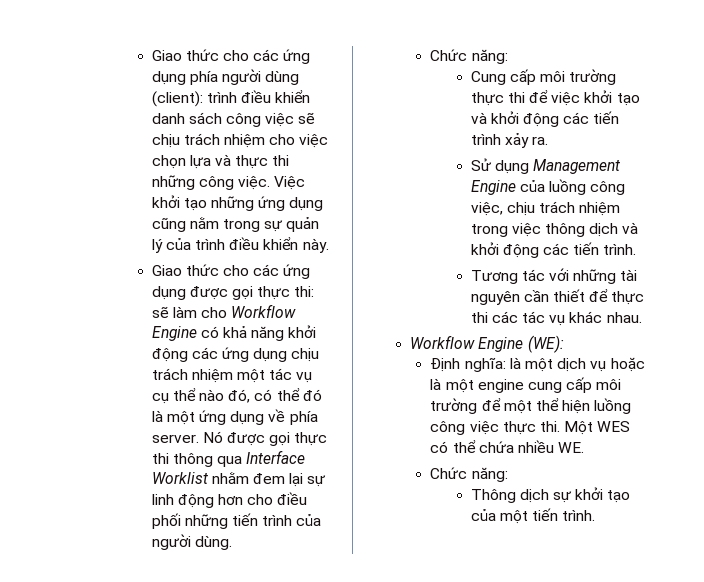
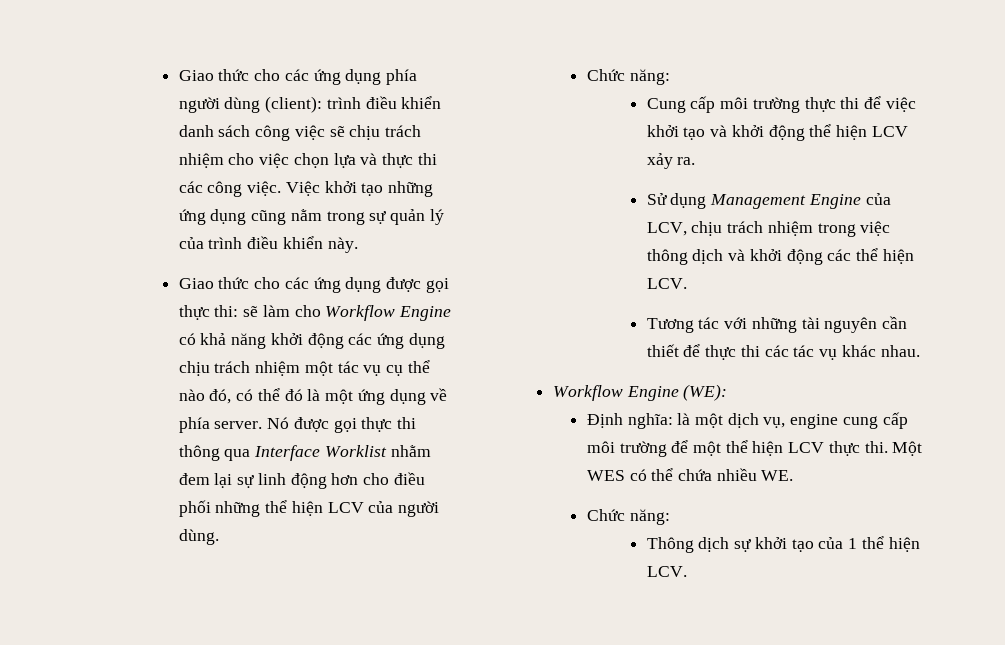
[151,175,195,190] những -> [178,181,203,193] các
[232,513,293,526] tiến trình -> [265,500,364,516] thể hiện LCV
[563,111,620,124] [470,134,501,145] các tiến trình -> [809,124,908,140] thể hiện LCV
[549,179,626,195] [470,202,503,216] luồng công việc, -> [646,222,687,236] LCV,
[573,242,637,255] tiến trình. -> [856,248,914,264] [646,278,687,289] thể hiện LCV.
[590,357,645,372] [430,378,474,393] vụ hoặc là một -> [763,417,786,428] vụ,
[594,398,632,414] [430,421,499,435] luồng công việc -> [788,442,825,453] LCV
[499,508,596,524] một tiến trình. -> [848,536,920,552] [646,566,687,577] 1 thể hiện LCV.

